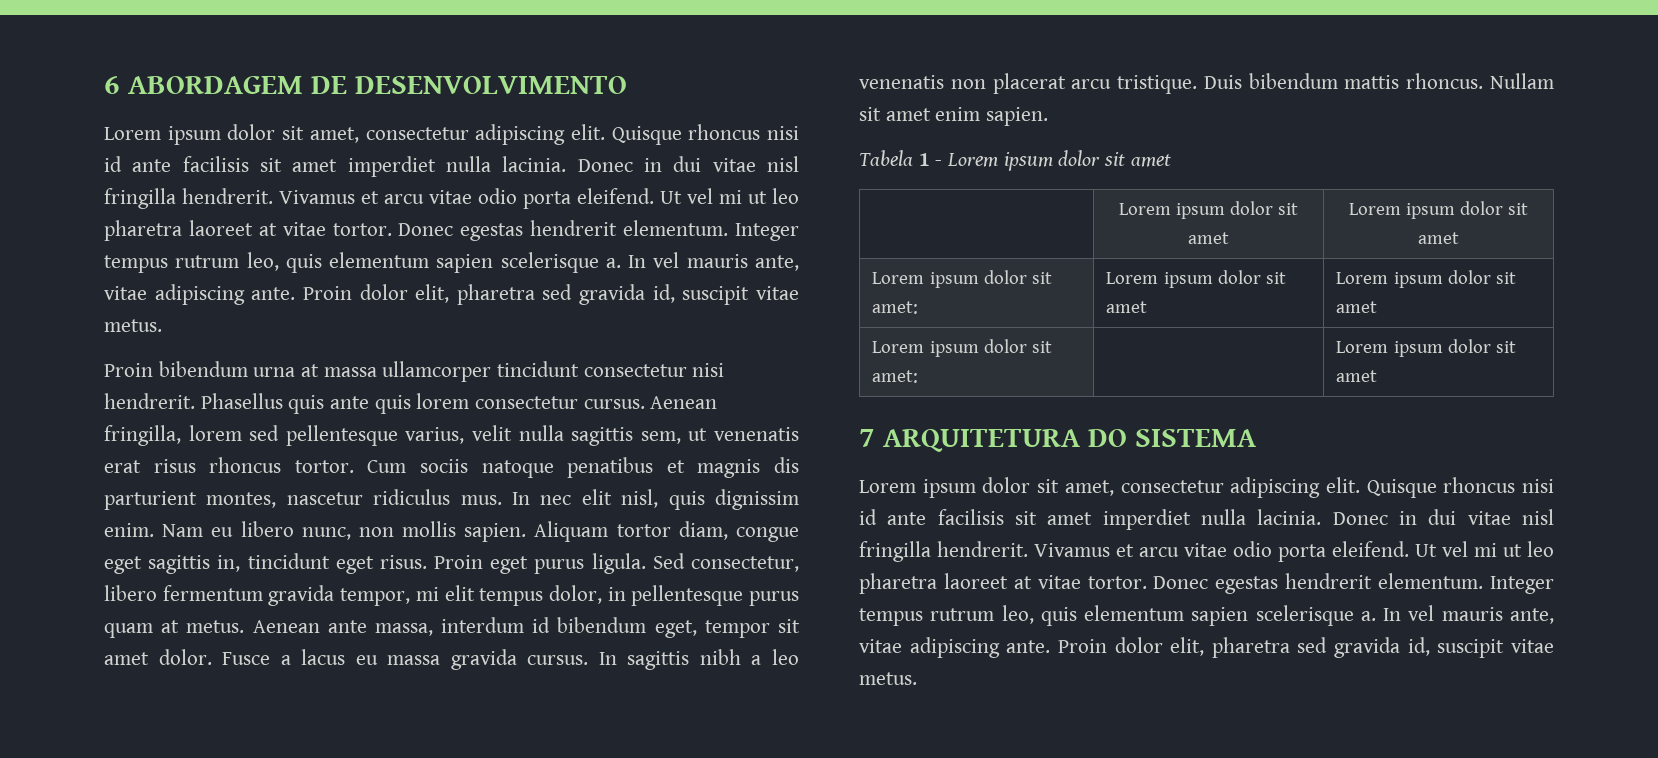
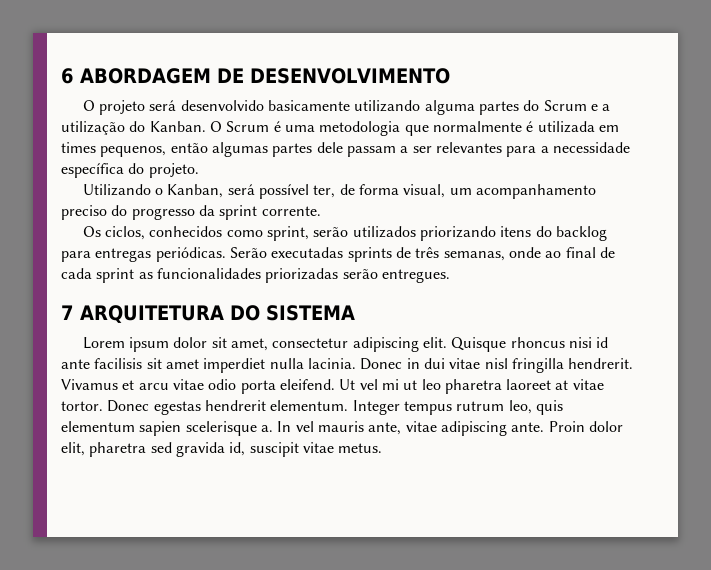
[104,124,799,145] [104,156,800,177] [104,188,799,209] [104,220,800,241] [104,252,799,273] [104,284,799,305] [104,319,162,332] [104,361,725,382] [104,393,718,414] [104,425,800,446] [104,457,800,478] [104,489,799,510] [104,521,799,542] [104,553,799,574] [104,585,799,606] [104,617,800,638] [104,649,800,670] [859,73,1554,94] [859,107,1049,126] [859,150,1171,171] [1118,201,1299,219] [1188,232,1229,244] [1348,201,1529,219] [1418,232,1459,244] [872,270,1052,288] [872,301,919,314] [1106,270,1286,288] [1106,301,1148,313] [1336,270,1516,288] [1336,301,1378,313] [872,339,1052,357] [872,370,919,383] [1336,339,1516,357] [1336,370,1378,382] Lorem ipsum dolor sit amet, consectetur adipiscing elit. Quisque rhoncus nisi id ante facilisis sit amet imperdiet nulla lacinia. Donec in dui vitae nisl fringilla hendrerit. Vivamus et arcu vitae odio porta eleifend. Ut vel mi ut leo pharetra laoreet at vitae tortor. Donec egestas hendrerit elementum. Integer tempus rutrum leo, quis elementum sapien scelerisque a. In vel mauris ante, vitae adipiscing ante. Proin dolor elit, pharetra sed gravida id, suscipit vitae metus. // Proin bibendum urna at massa ullamcorper tincidunt consectetur nisi hendrerit. Phasellus quis ante quis lorem consectetur cursus. Aenean fringilla, lorem sed pellentesque varius, velit nulla sagittis sem, ut venenatis erat risus rhoncus tortor. Cum sociis natoque penatibus et magnis dis parturient montes, nascetur ridiculus mus. In nec elit nisl, quis dignissim enim. Nam eu libero nunc, non mollis sapien. Aliquam tortor diam, congue eget sagittis in, tincidunt eget risus. Proin eget purus ligula. Sed consectetur, libero fermentum gravida tempor, mi elit tempus dolor, in pellentesque purus quam at metus. Aenean ante massa, interdum id bibendum eget, tempor sit amet dolor. Fusce a lacus eu massa gravida cursus. In sagittis nibh a leo venenatis non placerat arcu tristique. Duis bibendum mattis rhoncus. Nullam sit amet enim sapien. // Tabela 1 - Lorem ipsum dolor sit amet // | Lorem ipsum dolor sit amet | Lorem ipsum dolor sit amet // Lorem ipsum dolor sit amet: | Lorem ipsum dolor sit amet | Lorem ipsum dolor sit amet // Lorem ipsum dolor sit amet: | | Lorem ipsum dolor sit amet -> [82,100,611,115] [61,121,619,136] [61,142,630,157] [61,163,199,178] [82,184,597,199] [61,205,321,220] [82,226,608,241] [61,247,615,262] [61,268,450,283] O projeto será desenvolvido basicamente utilizando alguma partes do Scrum e a utilização do Kanban. O Scrum é uma metodologia que normalmente é utilizada em times pequenos, então algumas partes dele passam a ser relevantes para a necessidade específica do projeto. // Utilizando o Kanban, será possível ter, de forma visual, um acompanhamento preciso do progresso da sprint corrente. // Os ciclos, conhecidos como sprint, serão utilizados priorizando itens do backlog para entregas periódicas. Serão executadas sprints de três semanas, onde ao final de cada sprint as funcionalidades priorizadas serão entregues.

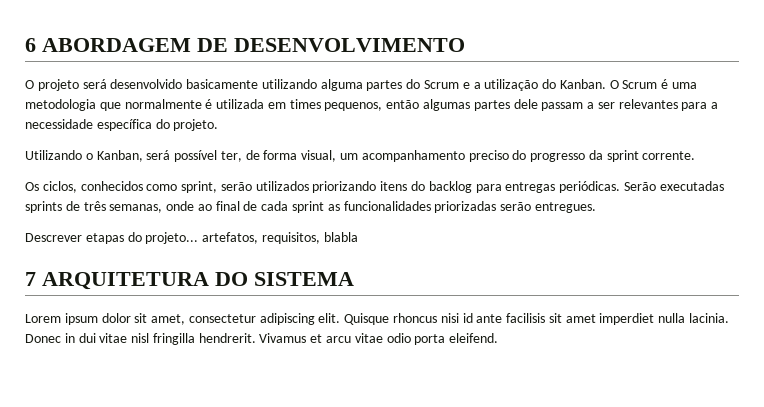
(450, 276) none -> [25,232,358,244] // Descrever etapas do projeto... artefatos, requisitos, blabla
[339,379,604,394] [61,400,563,415] [61,421,623,436] [61,442,383,457] Ut vel mi ut leo pharetra laoreet at vitae tortor. Donec egestas hendrerit elementum. Integer tempus rutrum leo, quis elementum sapien scelerisque a. In vel mauris ante, vitae adipiscing ante. Proin dolor elit, pharetra sed gravida id, suscipit vitae metus. -> (499, 338) none

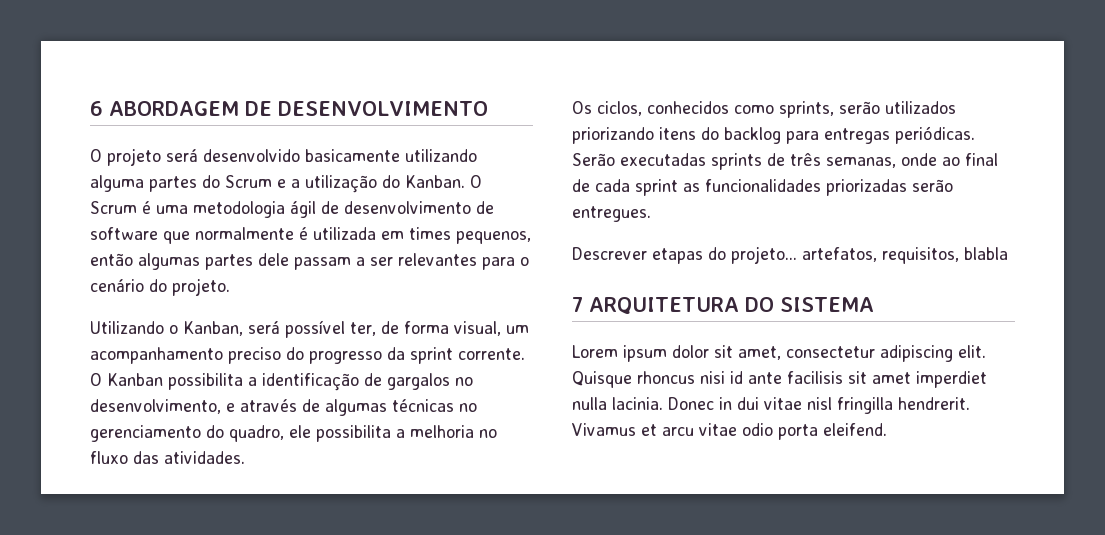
(96, 105) none -> [290,201,494,218] [90,227,158,240] ágil de desenvolvimento de software
[711,102,719,109] [25,119,152,131] a necessidade específica -> [520,257,529,266] [90,279,144,292] o cenário
(696, 155) none -> [90,373,473,391] [90,399,477,416] [90,425,497,442] [90,451,245,464] O Kanban possibilita a identificação de gargalos no desenvolvimento, e através de algumas técnicas no gerenciamento do quadro, ele possibilita a melhoria no fluxo das atividades.
[181,181,218,193] sprint, -> [779,101,834,118] sprints,

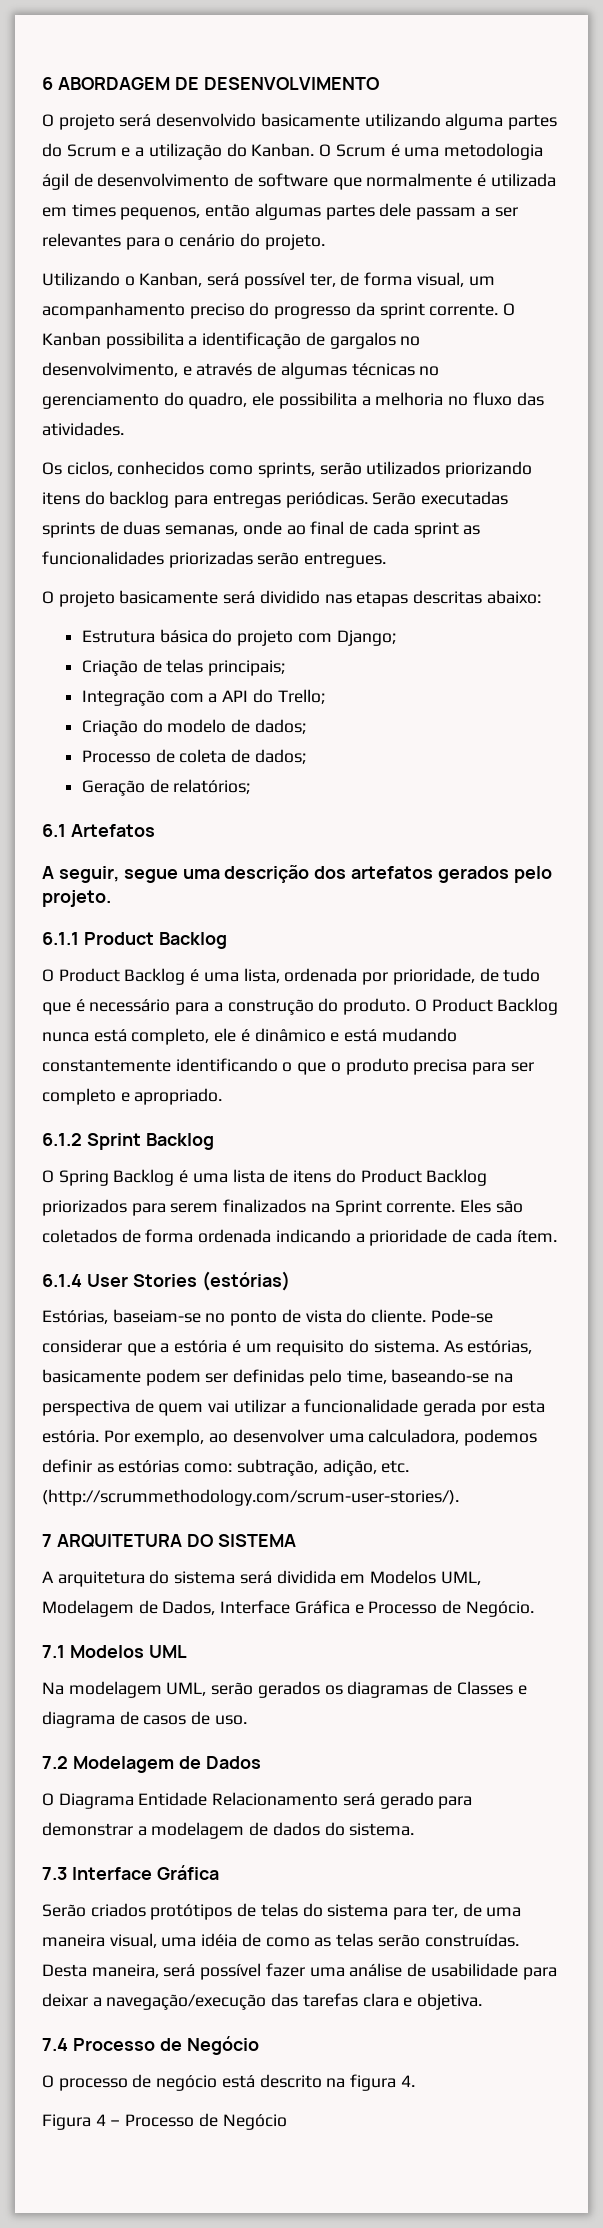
[790,153,821,166] três -> [123,521,161,535] duas
[572,246,1008,264] [572,297,874,315] [572,345,986,362] [572,371,987,388] [572,397,970,414] [572,423,887,440] Descrever etapas do projeto... artefatos, requisitos, blabla // 7 ARQUITETURA DO SISTEMA // Lorem ipsum dolor sit amet, consectetur adipiscing elit. Quisque rhoncus nisi id ante facilisis sit amet imperdiet nulla lacinia. Donec in dui vitae nisl fringilla hendrerit. Vivamus et arcu vitae odio porta eleifend. -> [42,590,541,607] [81,629,396,646] [81,659,286,676] [81,689,325,706] [81,719,306,736] [81,749,306,764] [81,779,251,796] [42,824,155,837] [42,865,552,883] [42,890,111,907] [42,932,227,949] [42,968,541,985] [42,998,559,1015] [42,1028,457,1045] [42,1058,534,1075] [42,1088,223,1105] [42,1133,214,1150] [42,1169,488,1186] [42,1199,523,1216] [42,1229,557,1246] [42,1271,290,1291] [42,1309,493,1326] [42,1339,533,1356] [42,1369,514,1386] [42,1399,545,1416] [42,1429,538,1446] [42,1459,410,1476] [42,1489,459,1506] [42,1534,296,1548] [42,1570,481,1587] [42,1600,534,1617] [42,1645,187,1658] [42,1681,527,1698] [42,1711,247,1728] [42,1756,261,1773] [42,1792,473,1809] [42,1822,415,1839] [42,1865,219,1880] [42,1903,522,1920] [42,1933,519,1948] [42,1963,557,1980] [42,1993,483,2010] [42,2036,259,2055] [42,2074,415,2091] [42,2113,287,2130] O projeto basicamente será dividido nas etapas descritas abaixo: // Estrutura básica do projeto com Django; // Criação de telas principais; // Integração com a API do Trello; // Criação do modelo de dados; // Processo de coleta de dados; // Geração de relatórios; // 6.1 Artefatos // A seguir, segue uma descrição dos artefatos gerados pelo projeto. // 6.1.1 Product Backlog // O Product Backlog é uma lista, ordenada por prioridade, de tudo que é necessário para a construção do produto. O Product Backlog nunca está completo, ele é dinâmico e está mudando constantemente identificando o que o produto precisa para ser completo e apropriado. // 6.1.2 Sprint Backlog // O Spring Backlog é uma lista de itens do Product Backlog priorizados para serem finalizados na Sprint corrente. Eles são coletados de forma ordenada indicando a prioridade de cada ítem. // 6.1.4 User Stories (estórias) // Estórias, baseiam-se no ponto de vista do cliente. Pode-se considerar que a estória é um requisito do sistema. As estórias, basicamente podem ser definidas pelo time, baseando-se na perspectiva de quem vai utilizar a funcionalidade gerada por esta estória. Por exemplo, ao desenvolver uma calculadora, podemos definir as estórias como: subtração, adição, etc. (http://scrummethodology.com/scrum-user-stories/). // 7 ARQUITETURA DO SISTEMA // A arquitetura do sistema será dividida em Modelos UML, Modelagem de Dados, Interface Gráfica e Processo de Negócio. // 7.1 Modelos UML // Na modelagem UML, serão gerados os diagramas de Classes e diagrama de casos de uso. // 7.2 Modelagem de Dados // O Diagrama Entidade Relacionamento será gerado para demonstrar a modelagem de dados do sistema. // 7.3 Interface Gráfica // Serão criados protótipos de telas do sistema para ter, de uma maneira visual, uma idéia de como as telas serão construídas. Desta maneira, será possível fazer uma análise de usabilidade para deixar a navegação/execução das tarefas clara e objetiva. // 7.4 Processo de Negócio // O processo de negócio está descrito na figura 4. // Figura 4 – Processo de Negócio

